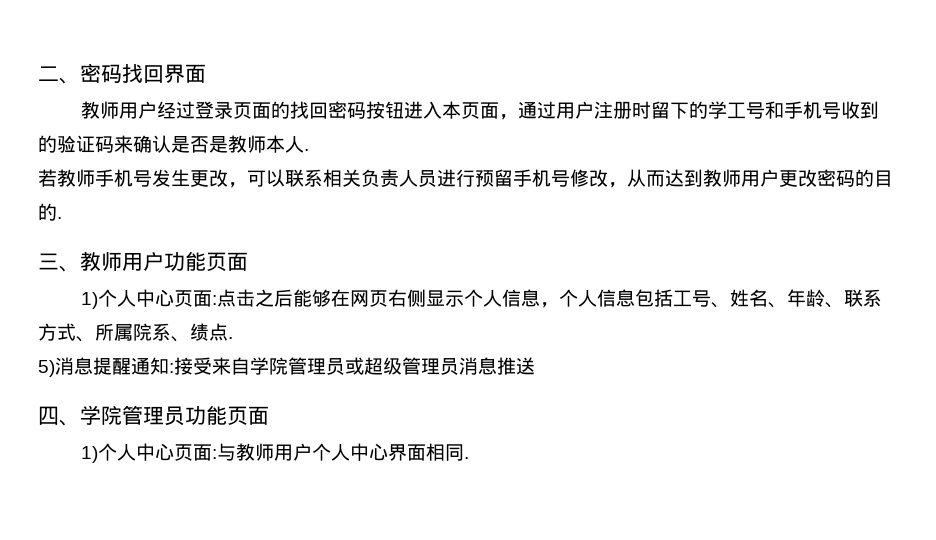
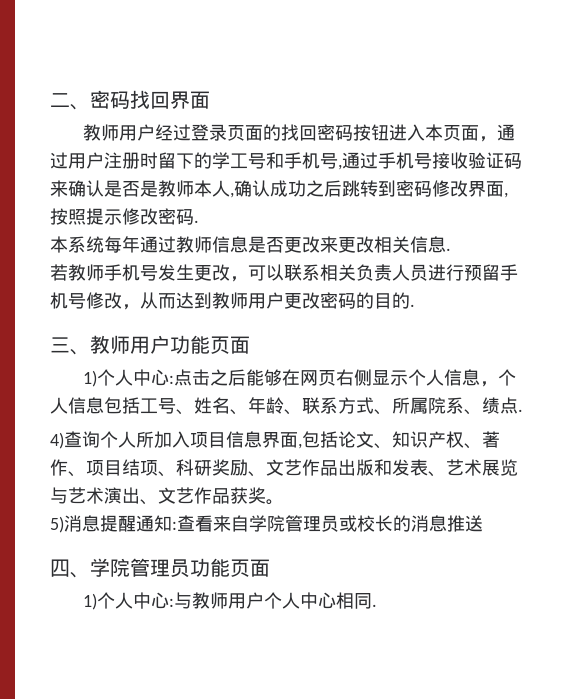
[841,101,880,119] [38,135,57,153] 收到的 -> [338,152,468,170] ,通过手机号接收
(304, 144) none -> [230,180,508,198] [50,208,199,225] [50,236,446,253] ,确认成功之后跳转到密码修改界面,按照提示修改密码. // 本系统每年通过教师信息是否更改来更改相关信息
[174,290,213,307] 页面 -> (170, 377) none
(233, 338) none -> [50,431,500,449] [50,459,518,477] [50,487,284,505] // 4)查询个人所加入项目信息界面,包括论文、知识产权、著作、项目结项、科研奖励、文艺作品出版和发表、艺术展览与艺术演出、文艺作品获奖。
[174,357,212,375] 接受 -> [177,515,213,532] 查看
[364,357,459,375] 超级管理员 -> [357,515,411,532] 校长的
[174,444,213,461] 页面 -> (170, 600) none
[388,444,427,461] 界面 -> (337, 600) none

